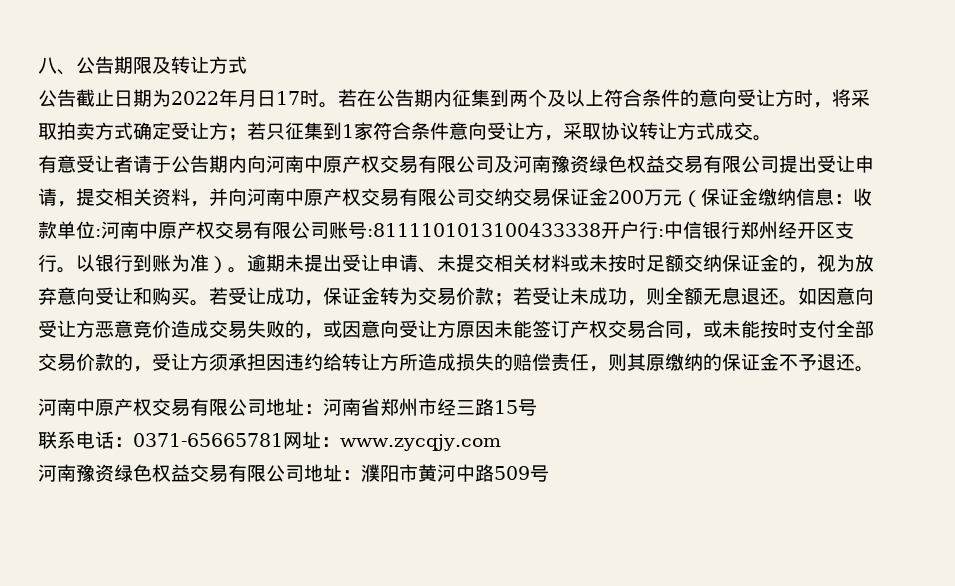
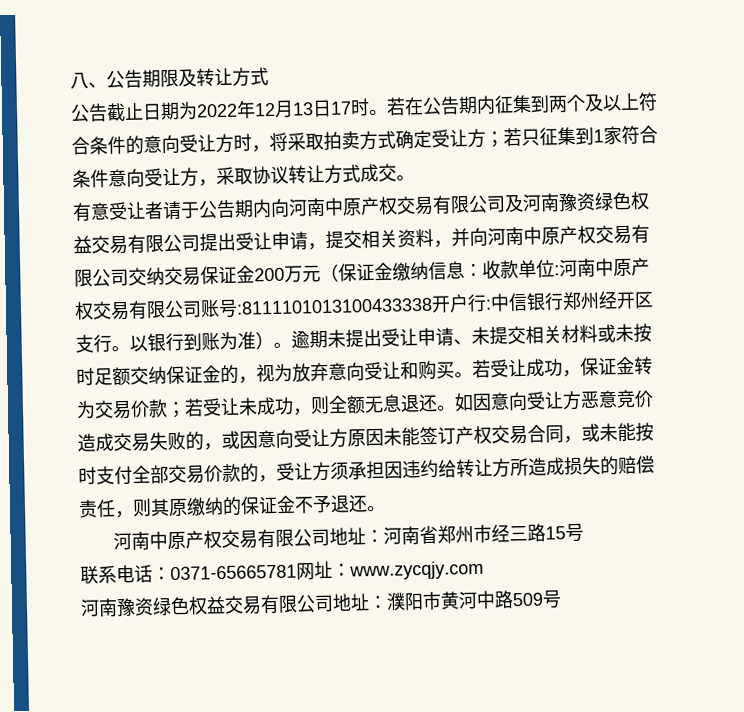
[238,90,257,107] 月 -> [254,100,314,118] 12月13

